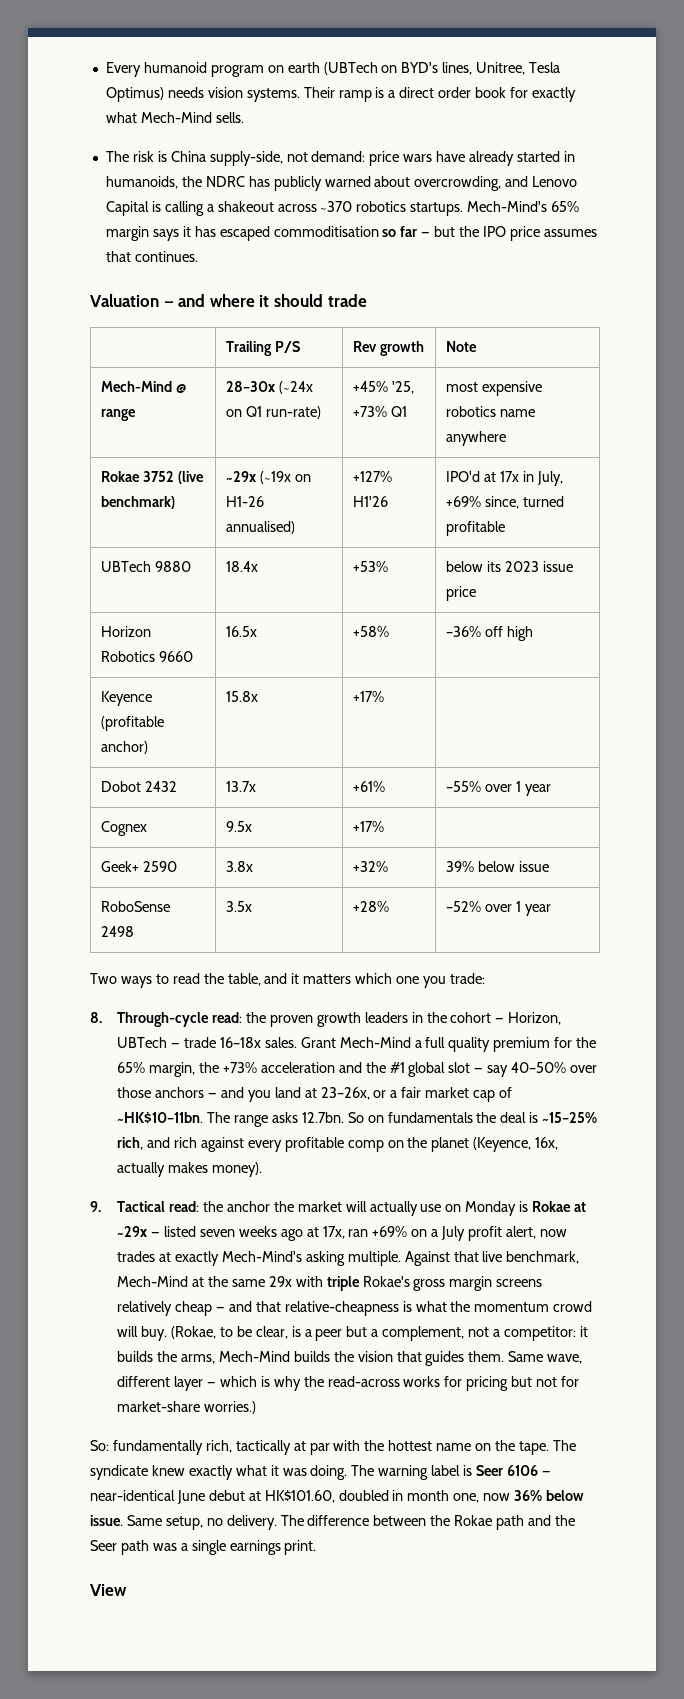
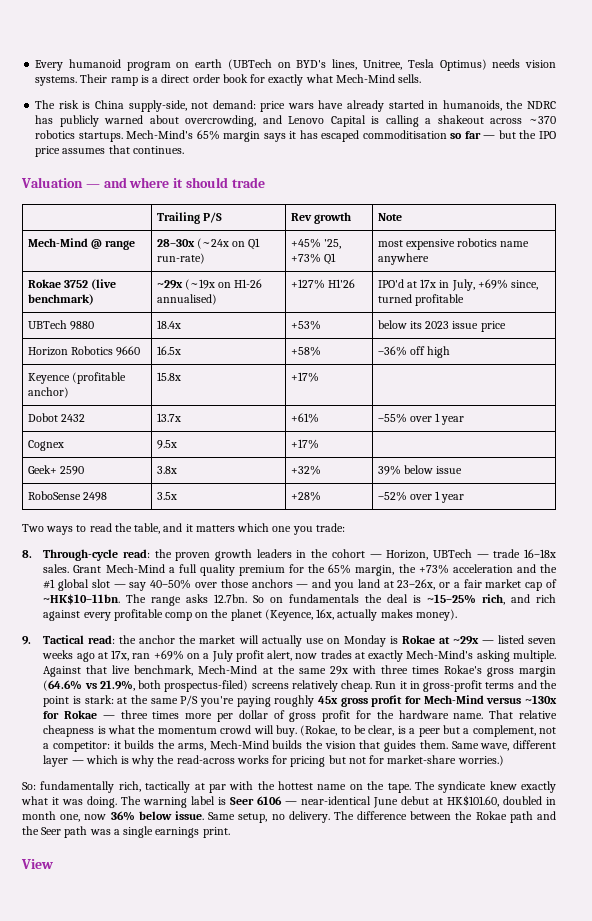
[326,1276,360,1291] triple -> [380,665,439,674] three times
[496,1279,543,1287] [117,1301,399,1316] screens relatively cheap — and that relative-cheapness -> [43,680,558,692] [43,695,558,707] [43,710,558,722] [43,725,95,737] (64.6% vs 21.9%, both prospectus-filed) screens relatively cheap. Run it in gross-profit terms and the point is stark: at the same P/S you're paying roughly 45x gross profit for Mech-Mind versus ~130x for Rokae — three times more per dollar of gross profit for the hardware name. That relative cheapness

